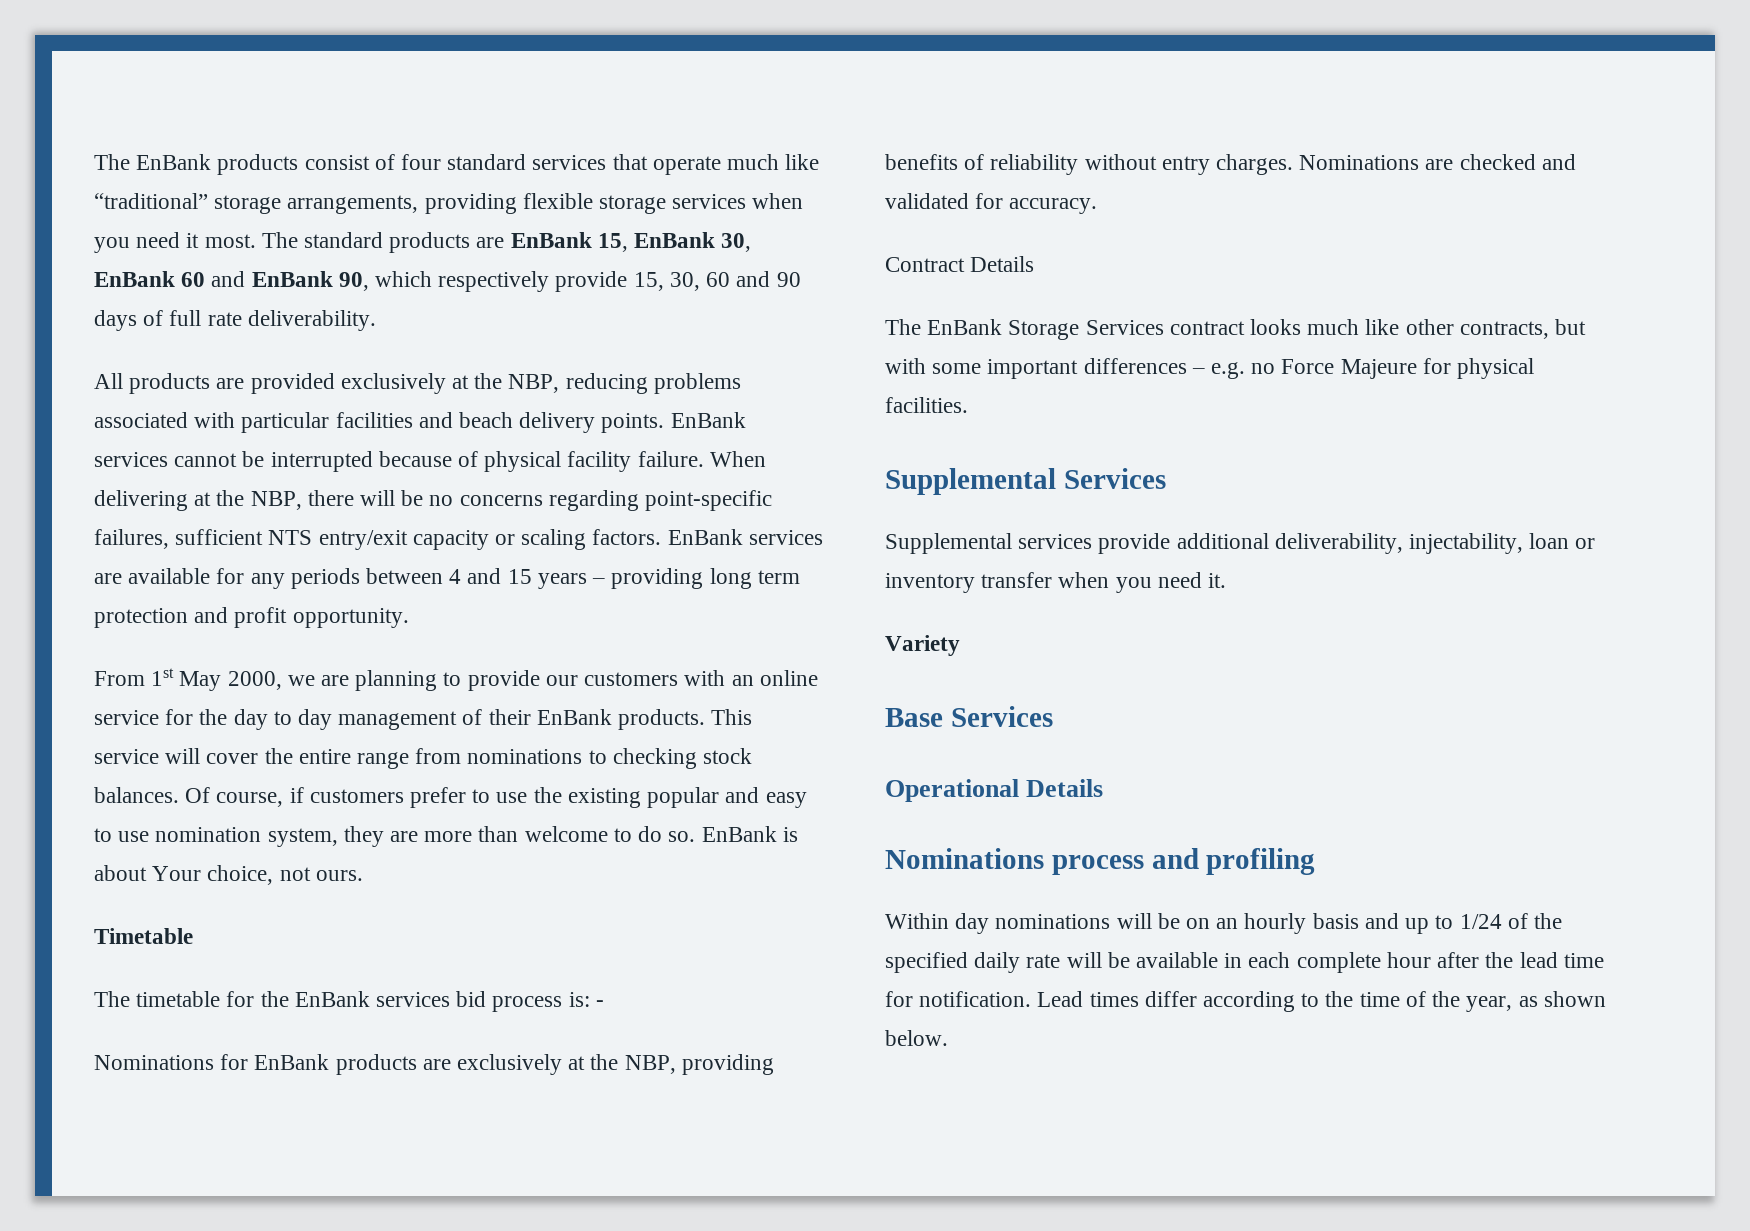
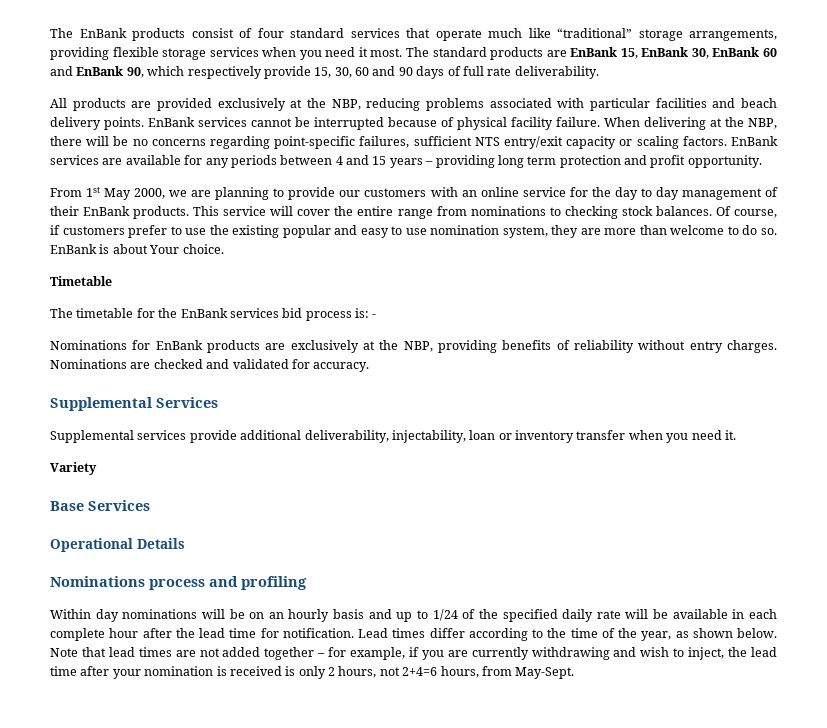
[207,865,363,885] choice, not ours. -> [182,244,224,254] choice.
[885,256,1035,272] [885,319,1587,340] [885,358,1535,379] [885,397,968,413] // Contract Details // The EnBank Storage Services contract looks much like other contracts, but with some important differences – e.g. no Force Majeure for physical facilities. -> (370, 367) none
(948, 1038) none -> [50,647,778,660] [50,666,575,679] Note that lead times are not added together – for example, if you are currently withdrawing and wish to inject, the lead time after your nomination is received is only 2 hours, not 2+4=6 hours, from May-Sept.

